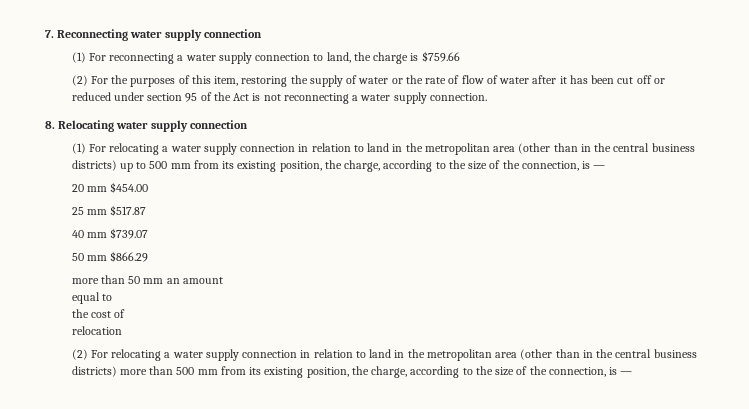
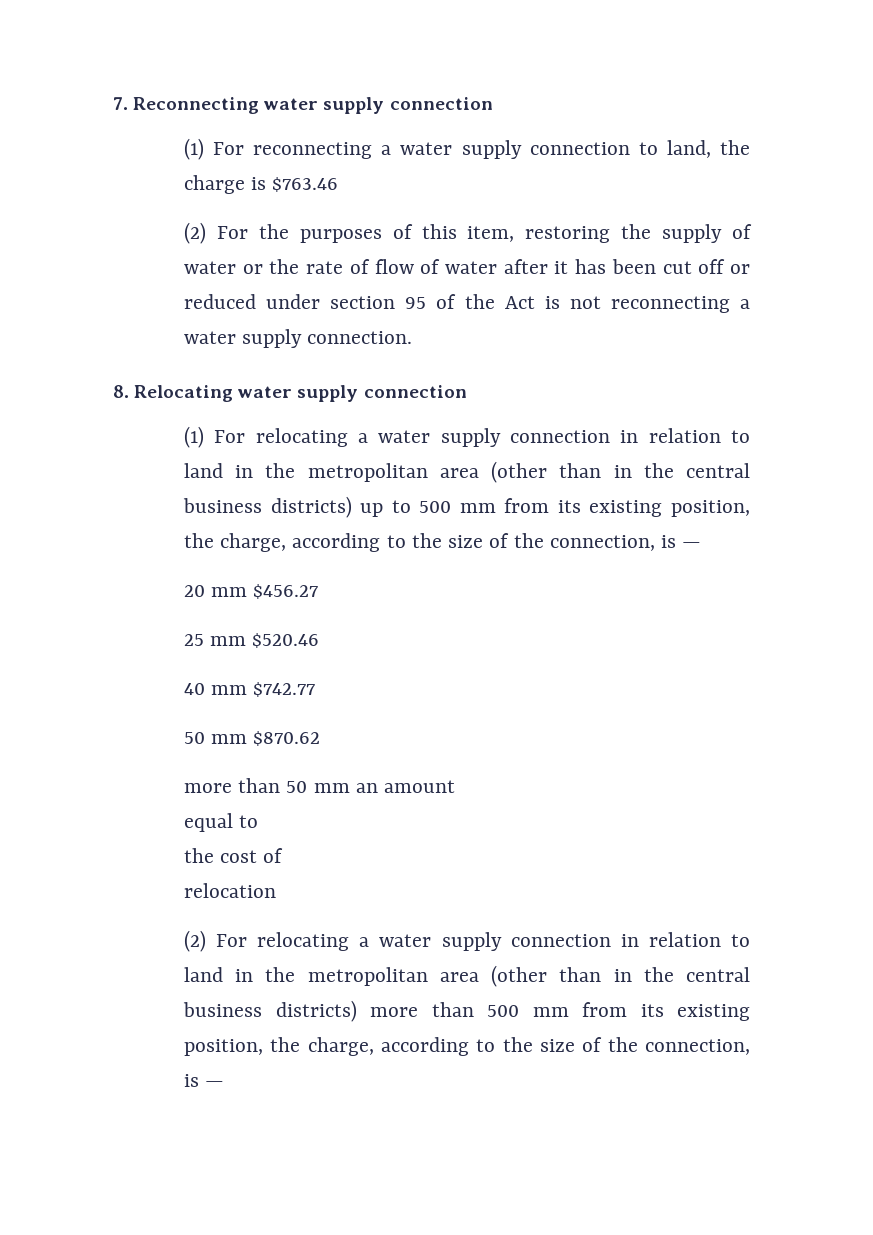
[421,51,460,62] $759.66 -> [272,177,339,192] $763.46
[110,182,149,193] $454.00 -> [253,584,319,599] $456.27
[110,205,147,216] $517.87 -> [252,633,320,648] $520.46
[110,228,149,239] [71,251,149,262] $739.07 // 50 mm $866.29 -> [253,682,316,697] [184,731,321,746] $742.77 // 50 mm $870.62

